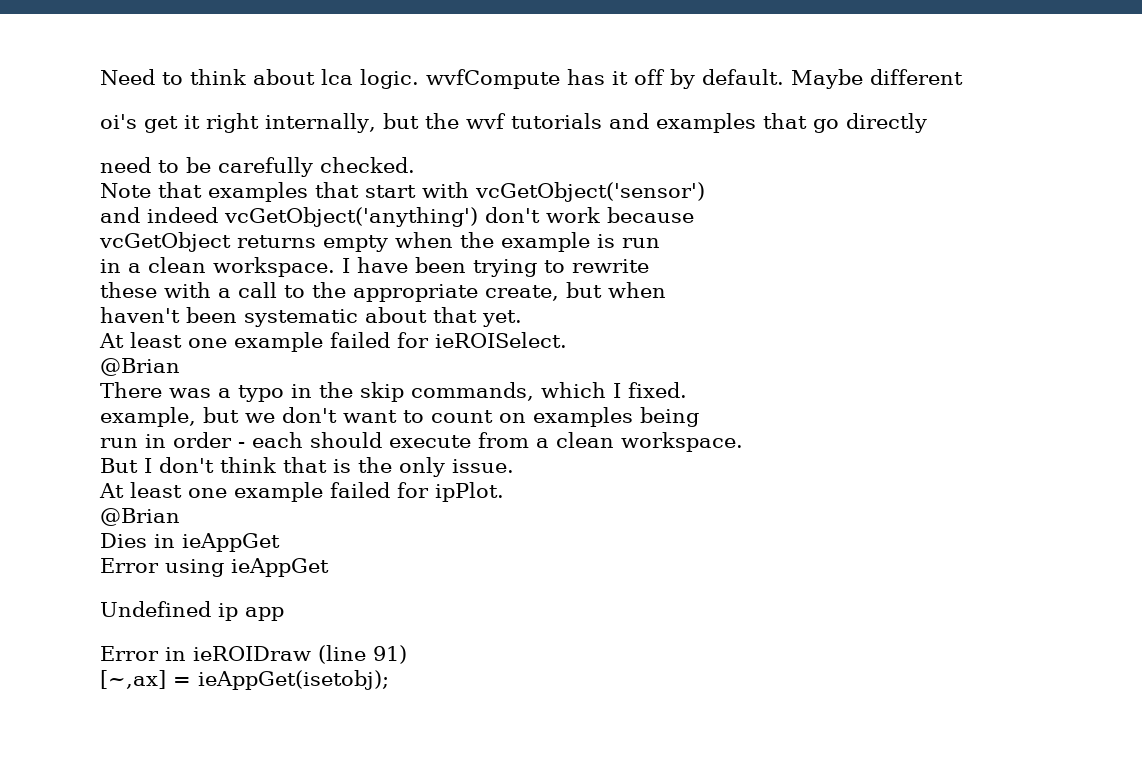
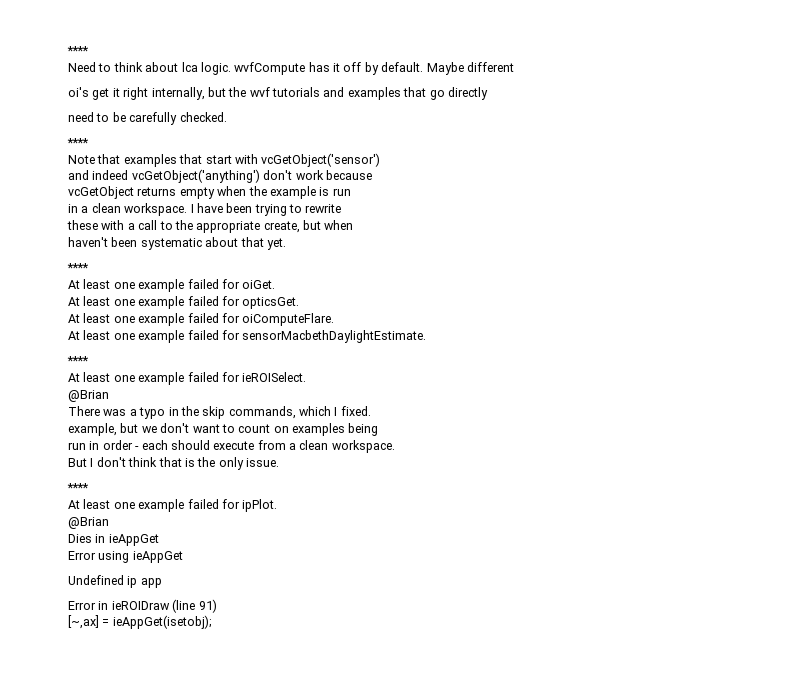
(100, 77) none -> [67,46,89,55] **** //
(415, 165) none -> [67,138,89,147] // ****
(522, 318) none -> [67,263,89,272] [68,279,276,292] [68,296,300,309] [68,313,335,326] [68,330,427,343] [67,356,89,365] // **** // At least one example failed for oiGet. // At least one example failed for opticsGet. // At least one example failed for oiComputeFlare. // At least one example failed for sensorMacbethDaylightEstimate. // ****
(514, 466) none -> [67,483,89,492] // ****

